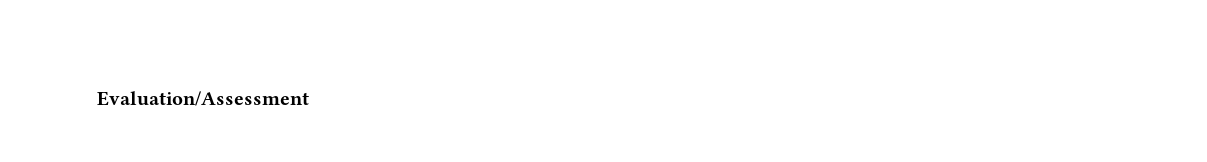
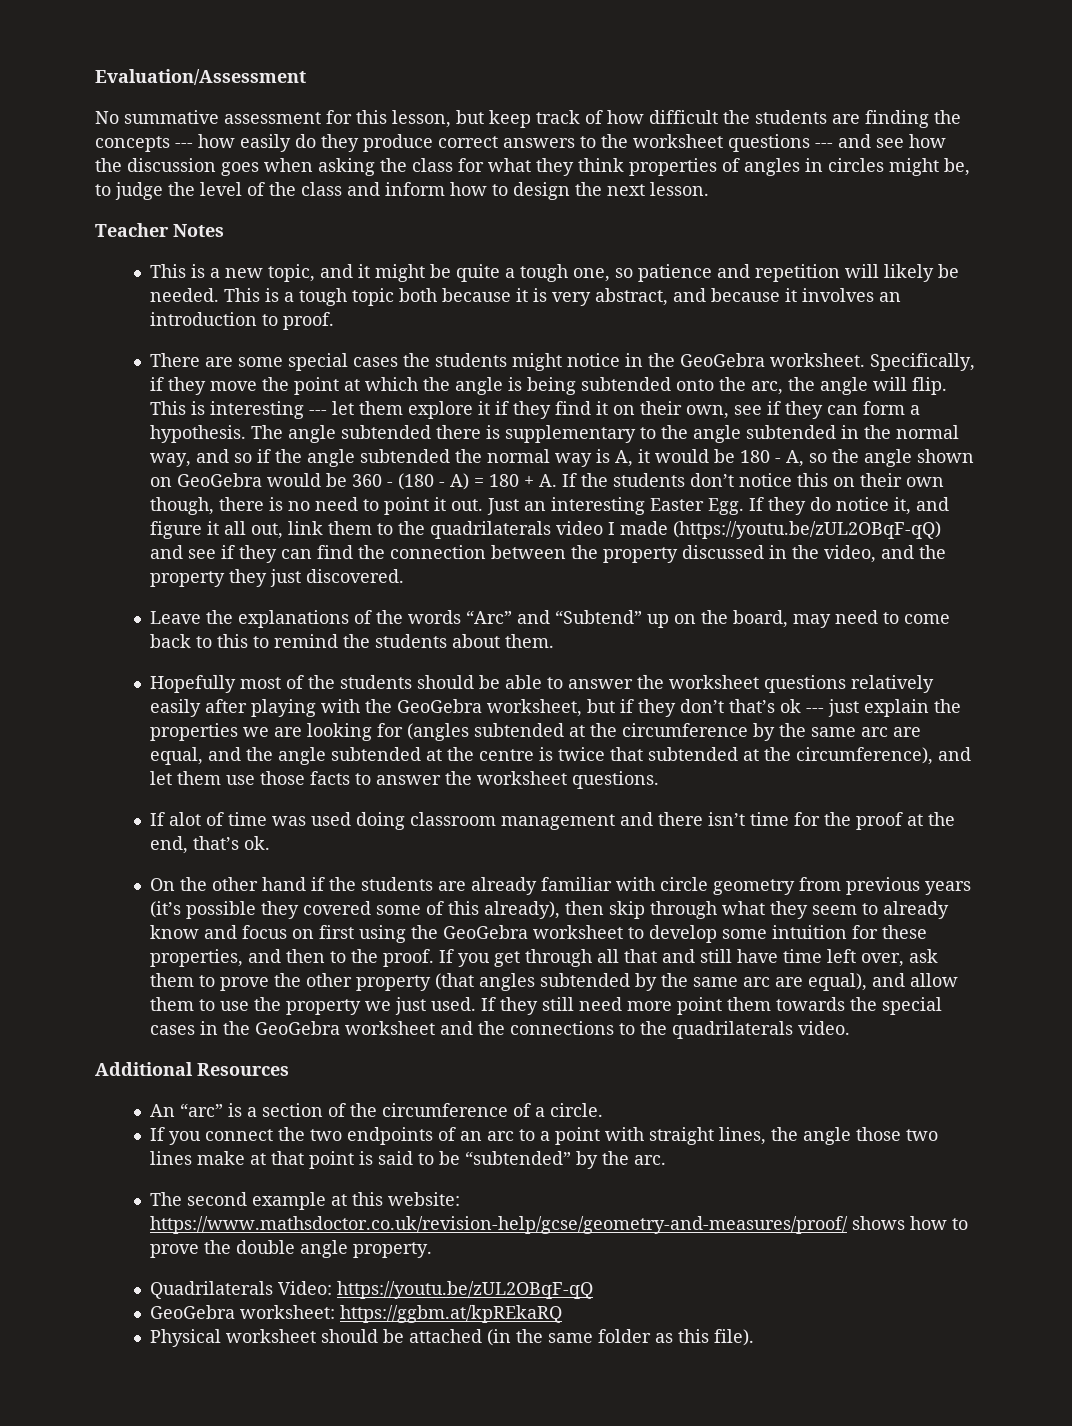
(309, 98) none -> [95,110,961,128] [95,134,946,152] [95,158,970,176] [95,182,709,200] [95,223,224,237] [150,264,960,282] [150,288,902,306] [150,312,335,330] [150,353,976,371] [150,377,948,395] [150,401,921,419] [150,425,960,443] [150,449,975,467] [150,473,945,490] [150,497,950,515] [150,521,942,539] [150,545,947,563] [150,569,405,587] [150,610,951,628] [150,634,555,648] [150,675,935,693] [150,699,962,717] [150,723,922,741] [150,747,972,765] [150,771,660,789] [150,812,956,830] [150,836,271,854] [150,877,972,895] [150,901,950,919] [150,925,928,943] [150,949,939,967] [150,973,959,991] [150,997,943,1015] [150,1021,851,1039] [95,1062,289,1076] [150,1103,604,1117] [150,1127,939,1145] [150,1151,667,1169] [150,1192,461,1210] [150,1216,969,1234] [150,1240,433,1258] [150,1281,594,1299] [150,1305,563,1323] [150,1329,755,1347] // No summative assessment for this lesson, but keep track of how difficult the students are finding the concepts --- how easily do they produce correct answers to the worksheet questions --- and see how the discussion goes when asking the class for what they think properties of angles in circles might be, to judge the level of the class and inform how to design the next lesson. // Teacher Notes // This is a new topic, and it might be quite a tough one, so patience and repetition will likely be needed. This is a tough topic both because it is very abstract, and because it involves an introduction to proof. // There are some special cases the students might notice in the GeoGebra worksheet. Specifically, if they move the point at which the angle is being subtended onto the arc, the angle will flip. This is interesting --- let them explore it if they find it on their own, see if they can form a hypothesis. The angle subtended there is supplementary to the angle subtended in the normal way, and so if the angle subtended the normal way is A, it would be 180 - A, so the angle shown on GeoGebra would be 360 - (180 - A) = 180 + A. If the students don’t notice this on their own though, there is no need to point it out. Just an interesting Easter Egg. If they do notice it, and figure it all out, link them to the quadrilaterals video I made (https://youtu.be/zUL2OBqF-qQ) and see if they can find the connection between the property discussed in the video, and the property they just discovered. // Leave the explanations of the words “Arc” and “Subtend” up on the board, may need to come back to this to remind the students about them. // Hopefully most of the students should be able to answer the worksheet questions relatively easily after playing with the GeoGebra worksheet, but if they don’t that’s ok --- just explain the properties we are looking for (angles subtended at the circumference by the same arc are equal, and the angle subtended at the centre is twice that subtended at the circumference), and let them use those facts to answer the worksheet questions. // If alot of time was used doing classroom management and there isn’t time for the proof at the end, that’s ok. // On the other hand if the students are already familiar with circle geometry from previous years (it’s possible they covered some of this already), then skip through what they seem to already know and focus on first using the GeoGebra worksheet to develop some intuition for these properties, and then to the proof. If you get through all that and still have time left over, ask them to prove the other property (that angles subtended by the same arc are equal), and allow them to use the property we just used. If they still need more point them towards the special cases in the GeoGebra worksheet and the connections to the quadrilaterals video. // Additional Resources // An “arc” is a section of the circumference of a circle. // If you connect the two endpoints of an arc to a point with straight lines, the angle those two lines make at that point is said to be “subtended” by the arc. // The second example at this website: https://www.mathsdoctor.co.uk/revision-help/gcse/geometry-and-measures/proof/ shows how to prove the double angle property. // Quadrilaterals Video: https://youtu.be/zUL2OBqF-qQ // GeoGebra worksheet: https://ggbm.at/kpREkaRQ // Physical worksheet should be attached (in the same folder as this file).

